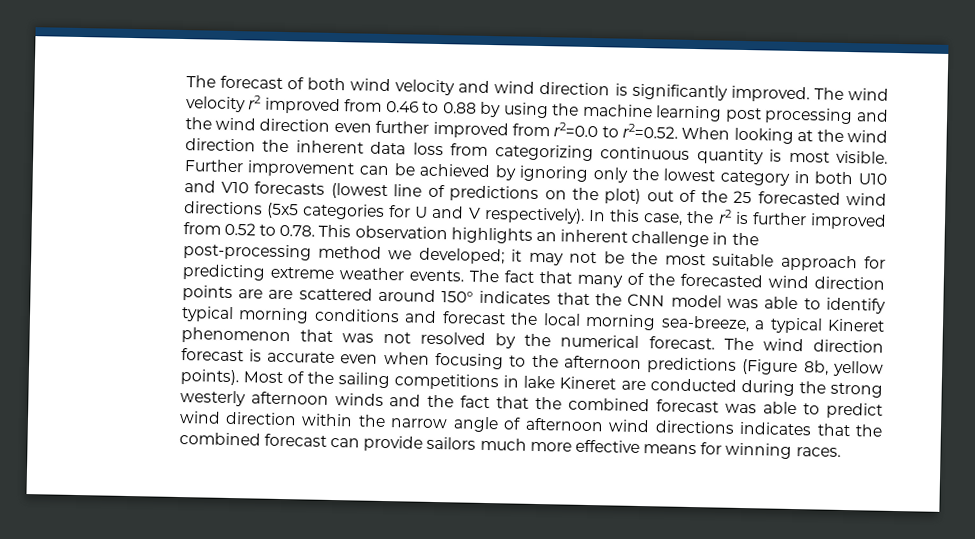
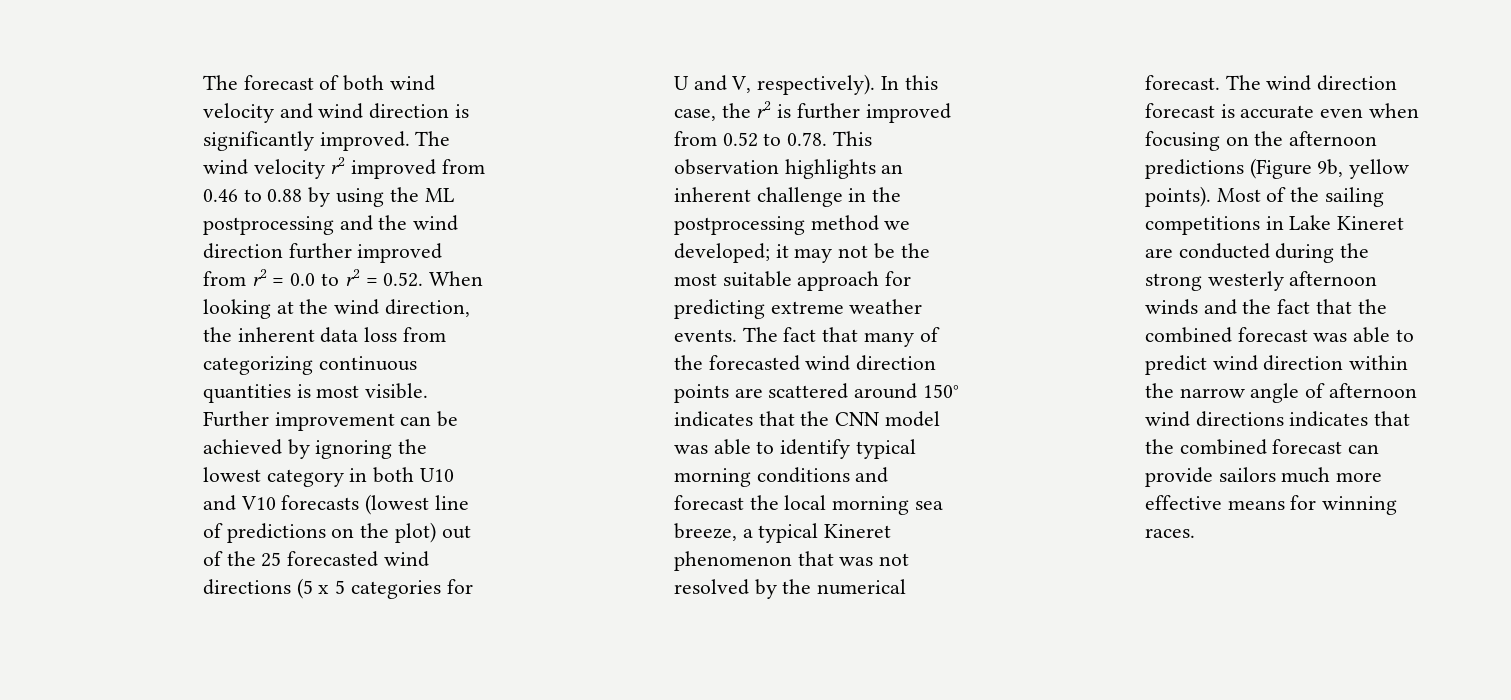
[582,103,854,125] machine learning post processing -> [424,188,454,202] [202,216,334,235] ML postprocessing
[333,120,679,139] even further improved from r2=0.0 to r2=0.52. -> [288,243,443,263] [202,269,424,287] further improved from r2 = 0.0 to r2 = 0.52.
[184,138,256,152] direction -> [384,299,470,317] direction,
[696,148,764,165] quantity -> [202,384,291,403] quantities
[593,167,630,183] only -> (393, 449) none
[265,202,299,219] (5x5 -> [296,578,346,599] (5 x 5
[467,207,481,219] V -> [731,76,752,93] V,
[182,243,312,261] post-processing -> [673,216,805,235] postprocessing
[268,289,294,300] are -> (763, 393) none
[660,315,750,333] sea-breeze, -> [914,501,943,510] [673,523,737,541] sea breeze,
[509,355,527,367] to -> [1225,136,1249,146] on
[802,360,829,376] 8b, -> [1317,159,1344,177] 9b,
[523,375,556,389] lake -> [1289,215,1332,230] Lake

